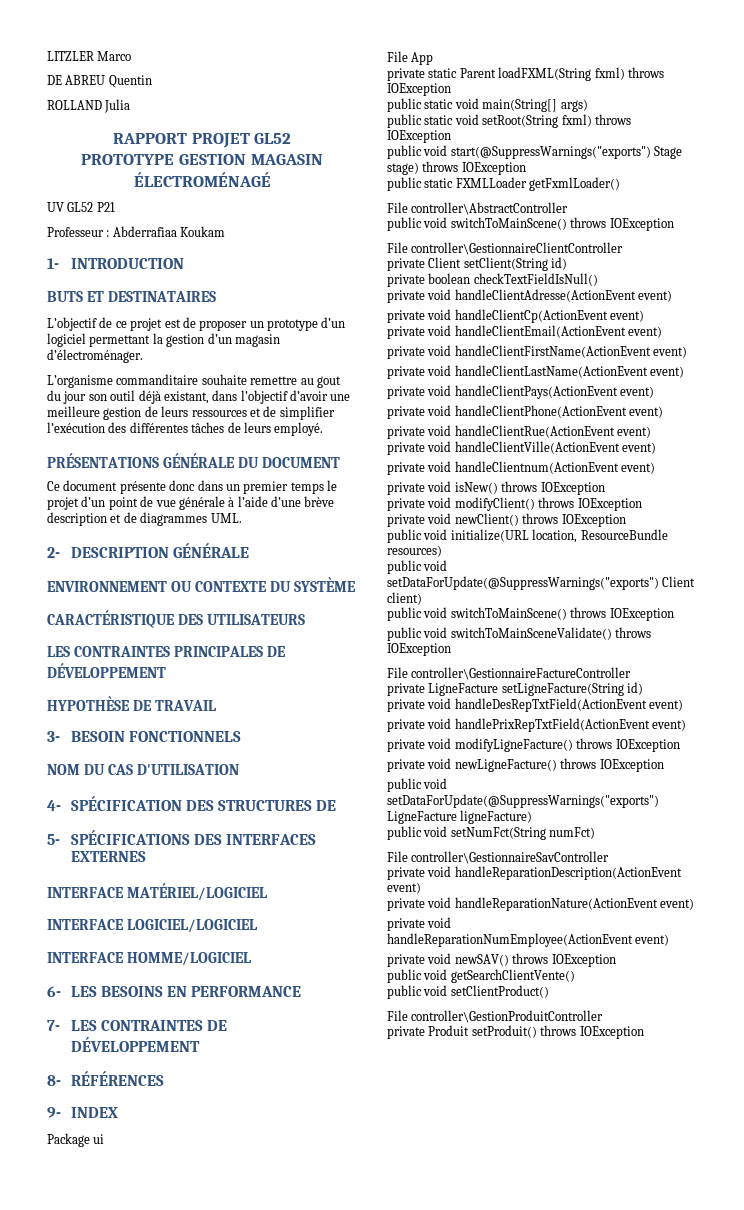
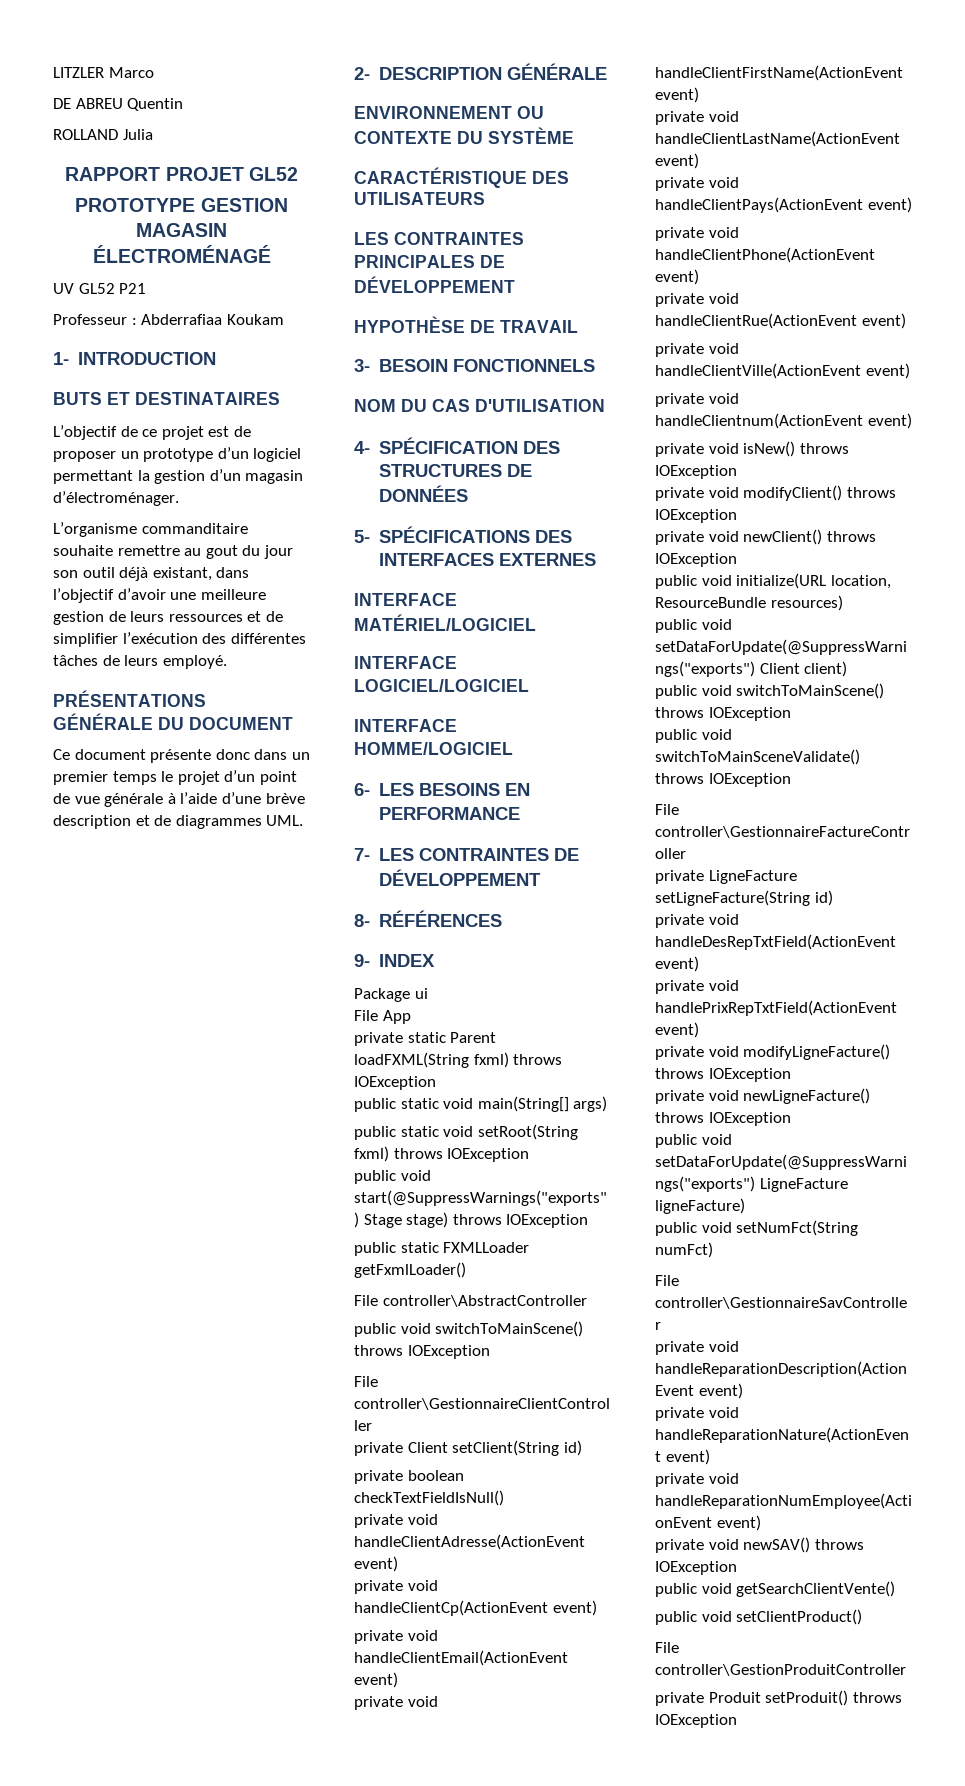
(337, 805) none -> [378,485,468,502] DONNÉES

